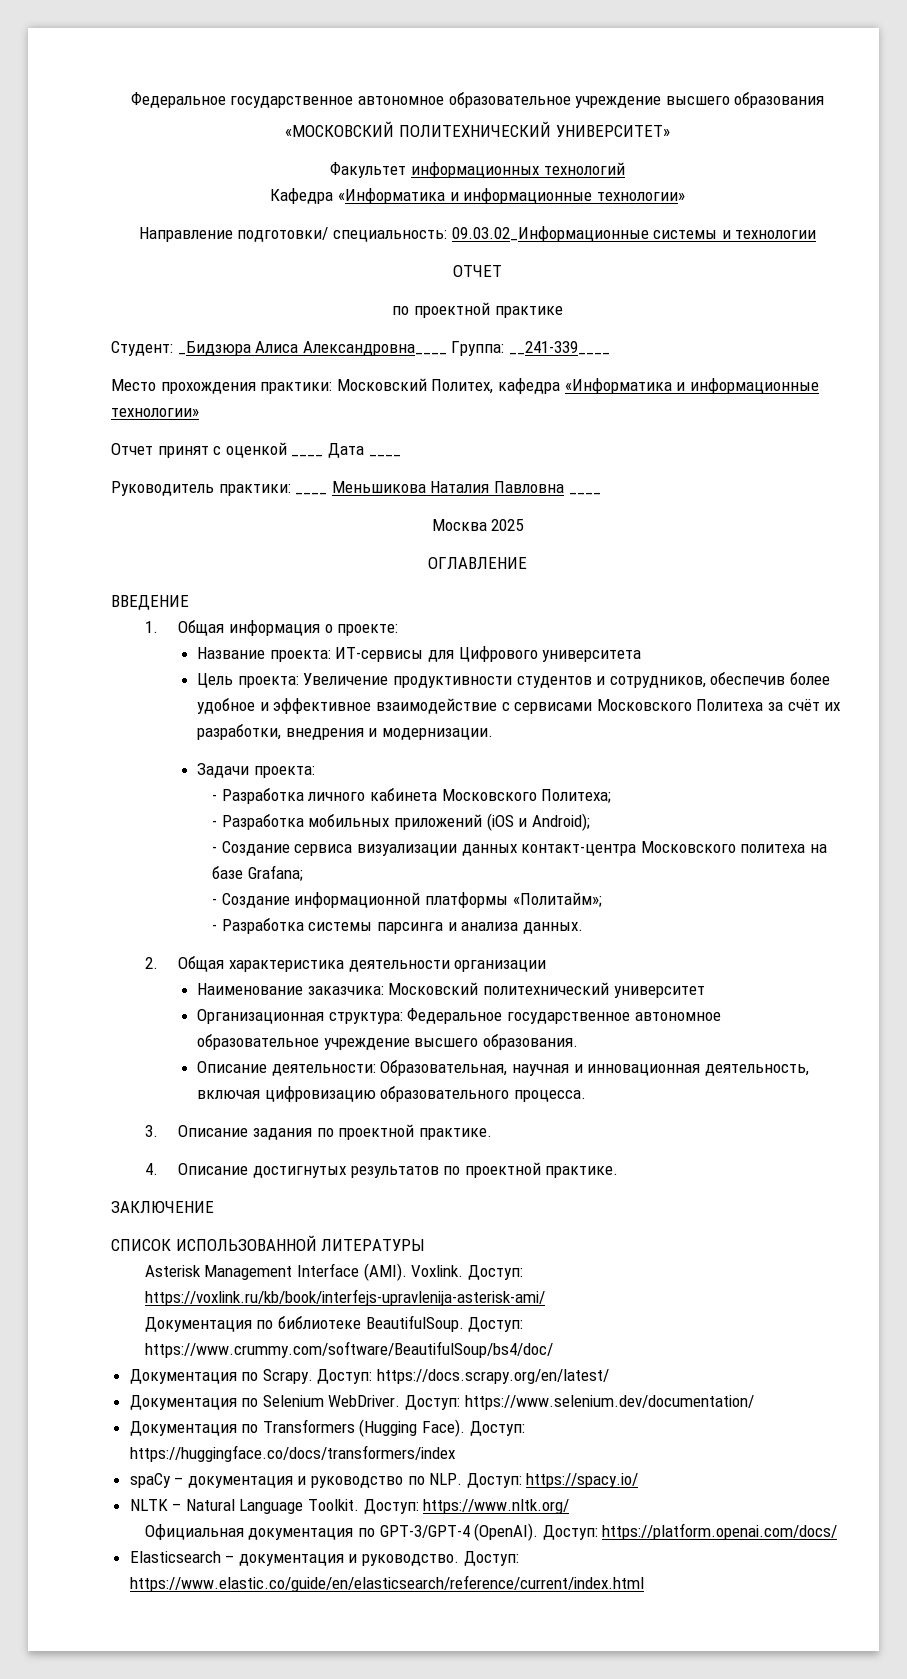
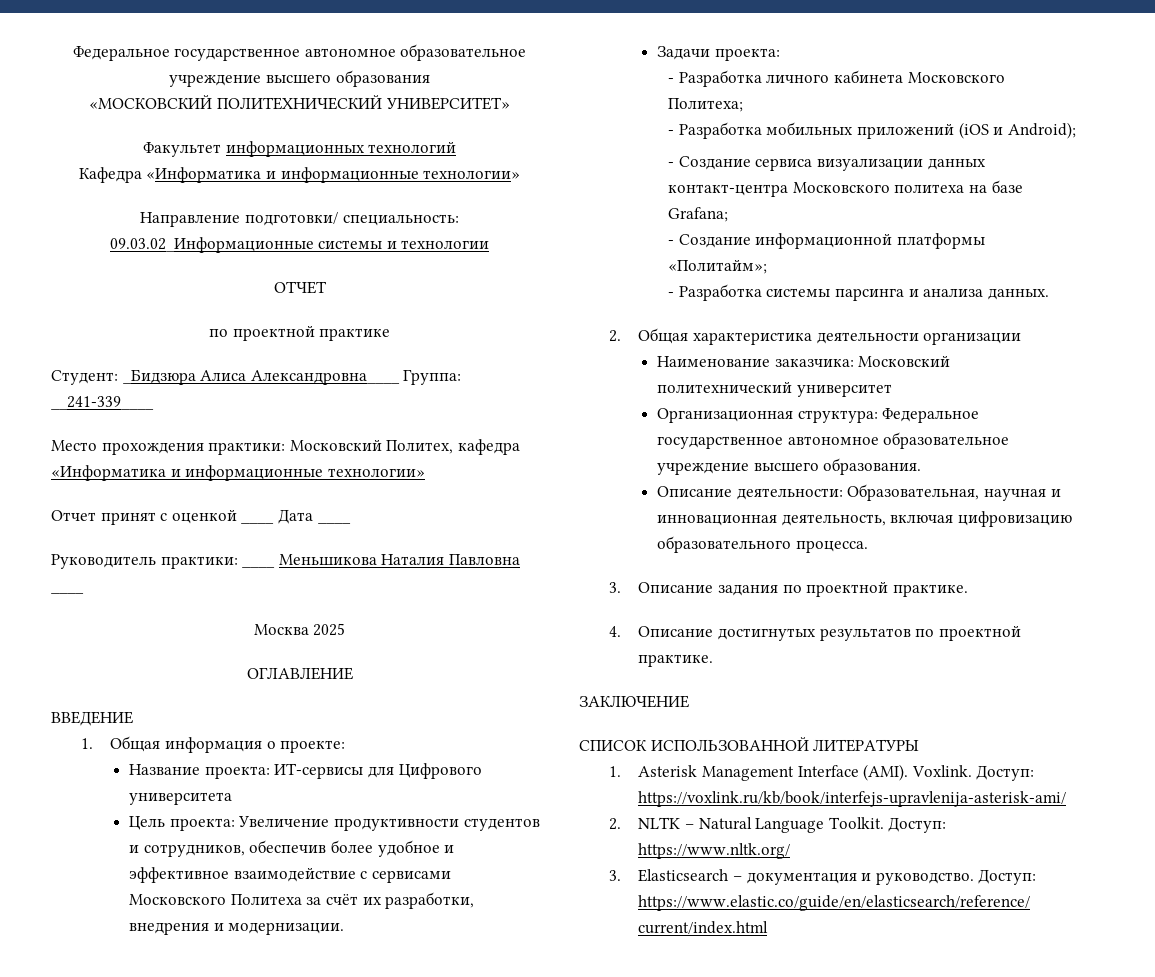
(426, 1245) none -> [608,766,621,777] 1.
[144,1315,524,1332] [144,1341,553,1358] [129,1369,610,1384] [129,1395,754,1410] [129,1419,525,1437] [129,1445,455,1462] [129,1473,639,1488] Документация по библиотеке BeautifulSoup. Доступ: https://www.crummy.com/software/BeautifulSoup/bs4/doc/ // Документация по Scrapy. Доступ: https://docs.scrapy.org/en/latest/ // Документация по Selenium WebDriver. Доступ: https://www.selenium.dev/documentation/ // Документация по Transformers (Hugging Face). Доступ: https://huggingface.co/docs/transformers/index // spaCy – документация и руководство по NLP. Доступ: https://spacy.io/ // -> [608,818,621,830] 2.
[144,1523,838,1541] Официальная документация по GPT-3/GPT-4 (OpenAI). Доступ: https://platform.openai.com/docs/ // -> [608,870,621,881] 3.

